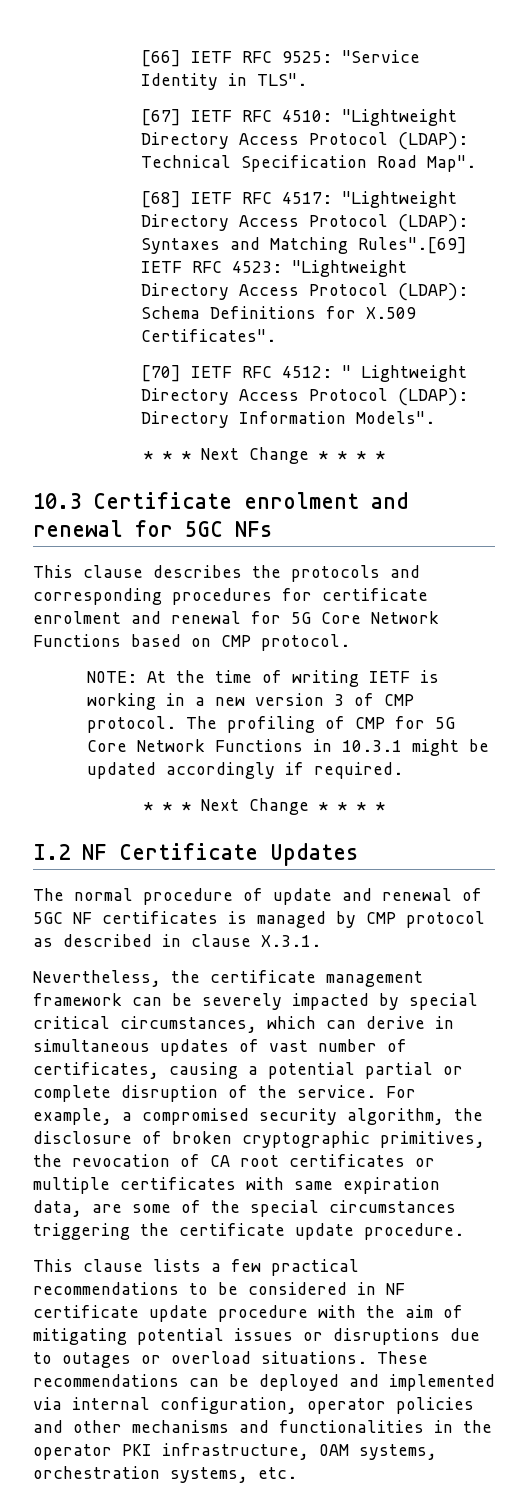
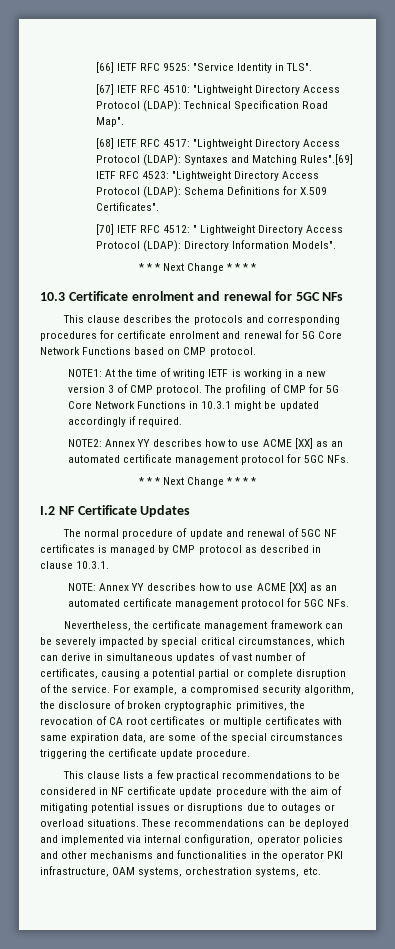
[86,671,137,683] NOTE: -> [67,369,102,377] NOTE1:
(403, 770) none -> [67,438,343,449] [67,454,350,465] // NOTE2: Annex YY describes how to use ACME [XX] as an automated certificate management protocol for 5GC NFs.
[261,935,321,947] X.3.1. -> [76,561,110,569] [67,582,337,593] [67,598,350,609] 10.3.1. // NOTE: Annex YY describes how to use ACME [XX] as an automated certificate management protocol for 5GC NFs.

